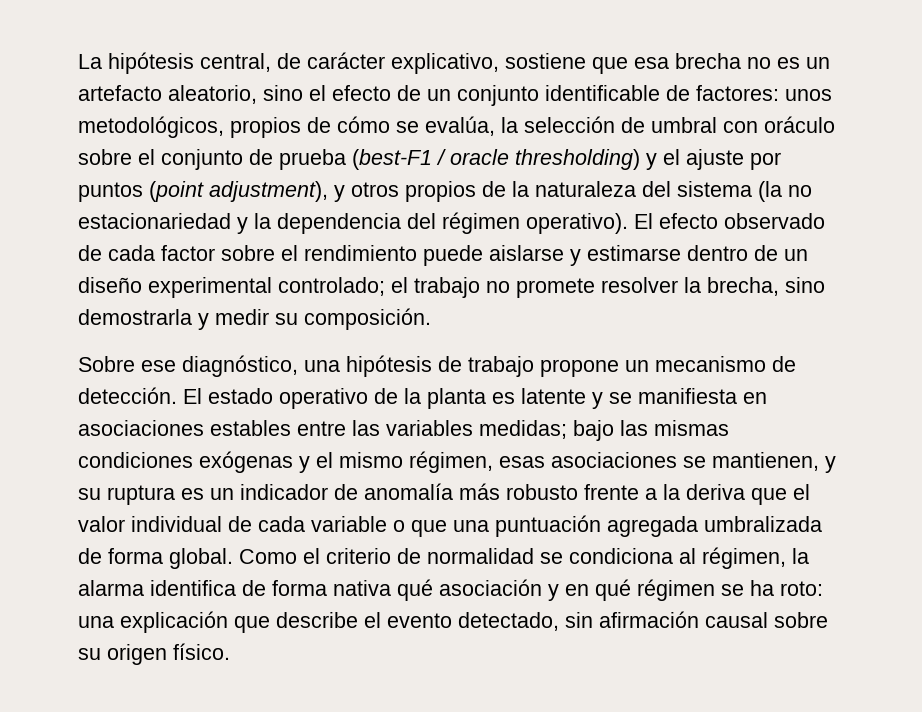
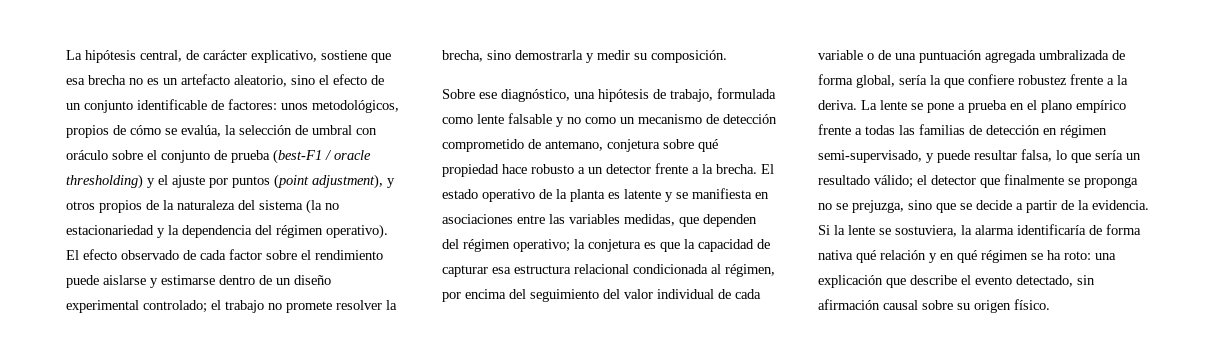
[468,356,796,377] [78,387,177,404] trabajo propone un mecanismo de detección. -> [670,88,776,102] [442,113,777,127] [442,139,718,152] [442,163,757,177] trabajo, formulada como lente falsable y no como un mecanismo de detección comprometido de antemano, conjetura sobre qué propiedad hace robusto a un detector frente a la brecha.
[210,420,291,436] estables -> (513, 219) none
[479,420,729,441] [78,451,836,473] [78,483,810,505] medidas; bajo las mismas condiciones exógenas y el mismo régimen, esas asociaciones se mantienen, y su ruptura es un indicador de anomalía más robusto frente a la deriva que el -> [624,214,757,227] [442,239,770,252] [442,264,775,277] [442,289,620,302] medidas, que dependen del régimen operativo; la conjetura es que la capacidad de capturar esa estructura relacional condicionada al régimen, por encima del seguimiento del
[411,520,447,537] que -> [878,50,891,60] de
[169,547,786,569] global. Como el criterio de normalidad se condiciona al régimen, -> [856,74,1128,88] [818,100,1126,113] [818,124,1107,138] [818,149,1141,163] [818,174,1138,188] [818,200,1149,213] [818,225,957,237] global, sería la que confiere robustez frente a la deriva. La lente se pone a prueba en el plano empírico frente a todas las familias de detección en régimen semi-supervisado, y puede resultar falsa, lo que sería un resultado válido; el detector que finalmente se proponga no se prejuzga, sino que se decide a partir de la evidencia. Si la lente se sostuviera,
[150,580,236,596] identifica -> [1017,224,1086,235] identificaría
[439,579,542,596] asociación -> [880,250,926,260] relación

